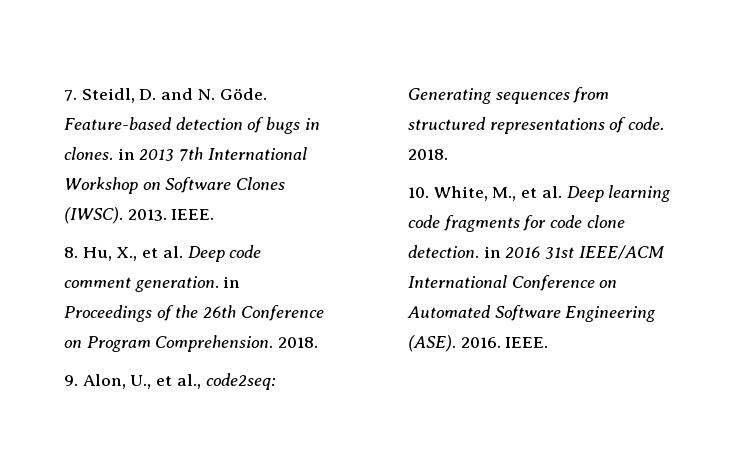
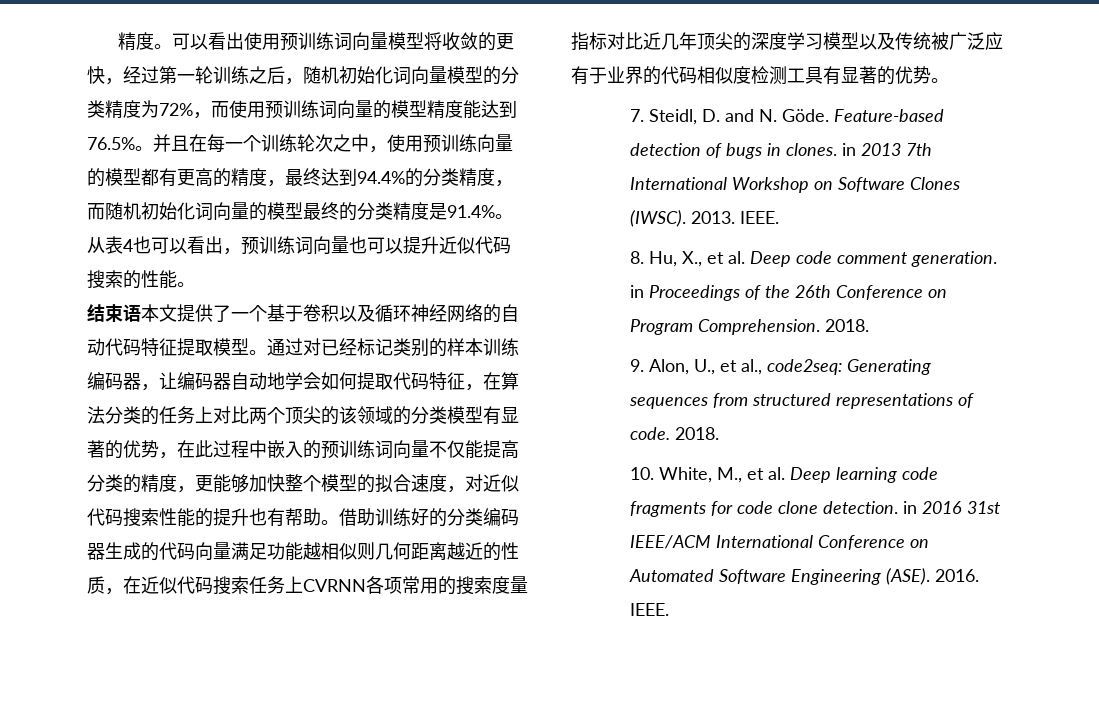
(63, 95) none -> [118,32,515,51] [87,66,519,85] [87,100,517,119] [87,134,513,153] [87,168,513,187] [87,202,513,221] [87,236,511,255] [87,270,195,289] [87,304,519,323] [87,338,519,357] [87,372,519,391] [87,406,519,425] [87,440,519,459] [87,474,519,493] [87,508,519,527] [87,542,519,561] [87,576,528,595] [571,32,1003,51] [571,66,949,85] 精度。可以看出使用预训练词向量模型将收敛的更快，经过第一轮训练之后，随机初始化词向量模型的分类精度为72%，而使用预训练词向量的模型精度能达到76.5%。并且在每一个训练轮次之中，使用预训练向量的模型都有更高的精度，最终达到94.4%的分类精度，而随机初始化词向量的模型最终的分类精度是91.4%。从表4也可以看出，预训练词向量也可以提升近似代码搜索的性能。 // 结束语本文提供了一个基于卷积以及循环神经网络的自动代码特征提取模型。通过对已经标记类别的样本训练编码器，让编码器自动地学会如何提取代码特征，在算法分类的任务上对比两个顶尖的该领域的分类模型有显著的优势，在此过程中嵌入的预训练词向量不仅能提高分类的精度，更能够加快整个模型的拟合速度，对近似代码搜索性能的提升也有帮助。借助训练好的分类编码器生成的代码向量满足功能越相似则几何距离越近的性质，在近似代码搜索任务上CVRNN各项常用的搜索度量指标对比近几年顶尖的深度学习模型以及传统被广泛应有于业界的代码相似度检测工具有显著的优势。 //

